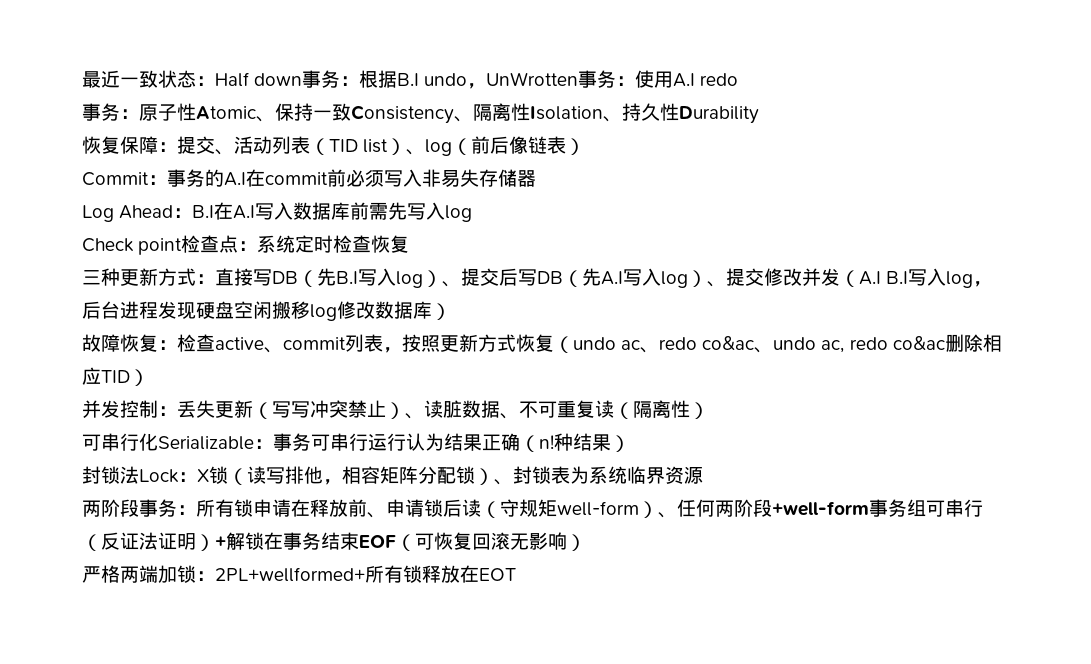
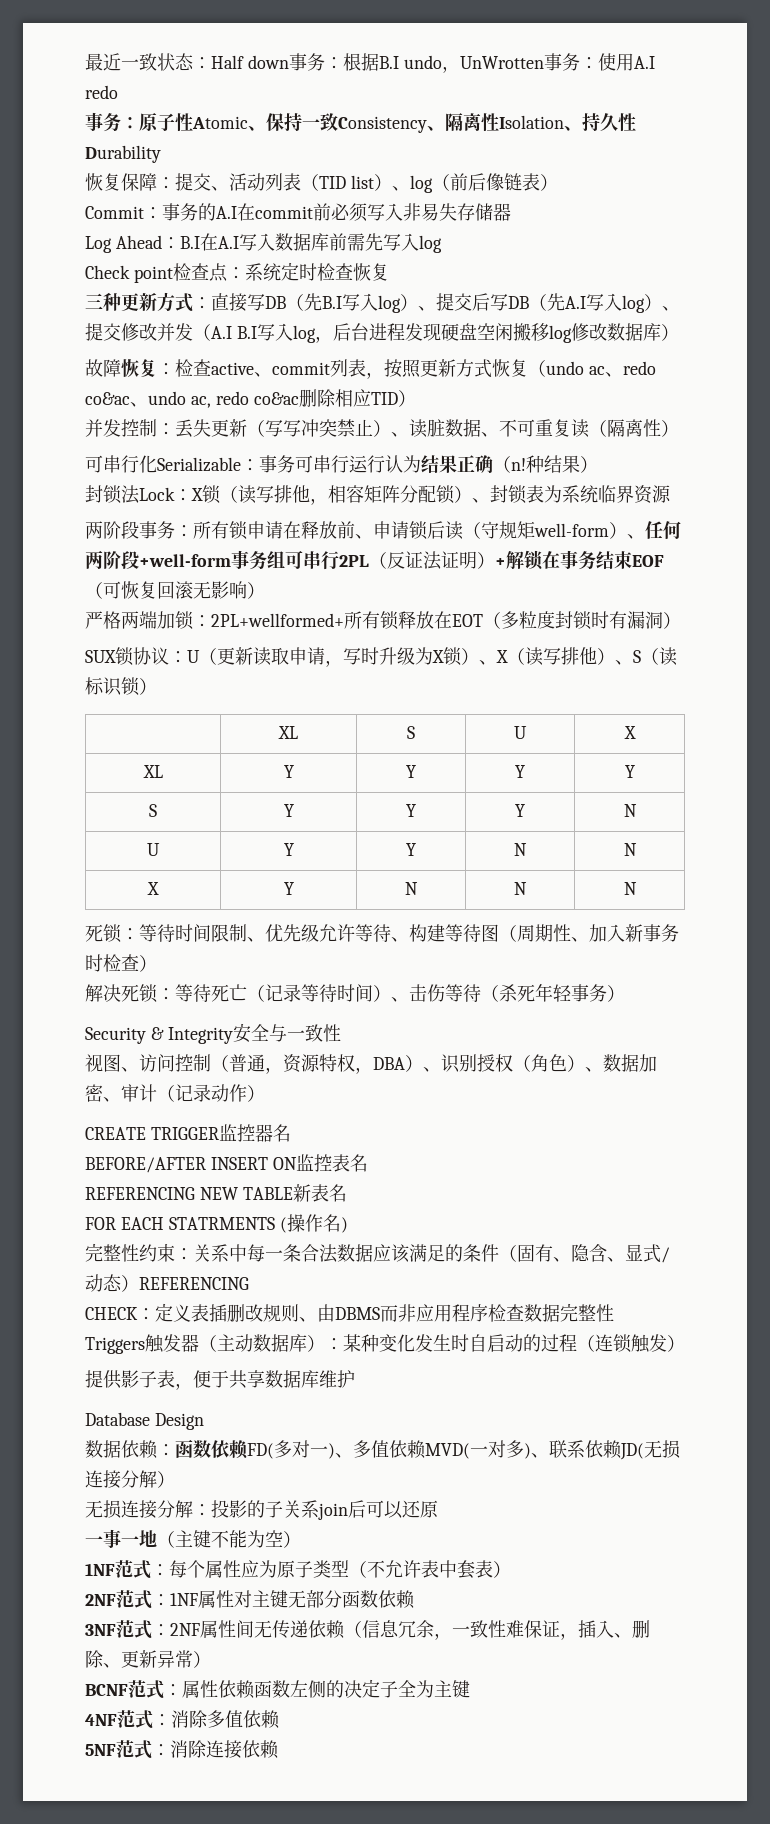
(983, 508) none -> [339,555,369,567] 2PL
(516, 574) none -> [483,611,681,630] [85,647,677,667] [85,677,157,696] [278,726,298,739] [407,726,415,739] [514,726,527,739] [623,726,636,739] [142,765,163,778] [283,765,294,778] [406,765,416,778] [515,765,525,778] [624,765,635,778] [149,804,157,817] [283,804,294,817] [406,804,416,817] [515,804,525,817] [623,804,637,817] [147,843,160,856] [283,843,294,856] [406,843,416,856] [514,843,527,856] [623,843,637,856] [147,882,159,895] [283,882,294,895] [405,882,418,895] [514,882,527,895] [623,882,637,895] [85,924,679,943] [85,954,157,972] [85,983,625,1003] [85,1023,341,1044] [85,1054,657,1074] [85,1084,265,1102] [85,1124,291,1142] [85,1154,368,1173] [85,1184,347,1202] [85,1214,348,1233] [85,1243,670,1263] [85,1274,249,1292] [85,1303,614,1322] [85,1334,685,1354] [85,1370,355,1390] [85,1412,204,1430] [85,1439,680,1460] [85,1470,175,1489] [85,1500,438,1520] [85,1529,301,1548] [85,1560,511,1579] [85,1590,415,1609] [85,1620,650,1640] [85,1650,211,1668] [85,1679,470,1699] [85,1710,280,1729] [85,1740,279,1759] （多粒度封锁时有漏洞） // SUX锁协议：U（更新读取申请，写时升级为X锁）、X（读写排他）、S（读标识锁） // | XL | S | U | X // XL | Y | Y | Y | Y // S | Y | Y | Y | N // U | Y | Y | N | N // X | Y | N | N | N // 死锁：等待时间限制、优先级允许等待、构建等待图（周期性、加入新事务时检查） // 解决死锁：等待死亡（记录等待时间）、击伤等待（杀死年轻事务） // Security & Integrity安全与一致性 // 视图、访问控制（普通，资源特权，DBA）、识别授权（角色）、数据加密、审计（记录动作） // CREATE TRIGGER监控器名 // BEFORE/AFTER INSERT ON监控表名 // REFERENCING NEW TABLE新表名 // FOR EACH STATRMENTS (操作名) // 完整性约束：关系中每一条合法数据应该满足的条件（固有、隐含、显式/动态）REFERENCING // CHECK：定义表插删改规则、由DBMS而非应用程序检查数据完整性 // Triggers触发器（主动数据库）：某种变化发生时自启动的过程（连锁触发） // 提供影子表，便于共享数据库维护 // Database Design // 数据依赖：函数依赖FD(多对一)、多值依赖MVD(一对多)、联系依赖JD(无损连接分解） // 无损连接分解：投影的子关系join后可以还原 // 一事一地（主键不能为空） // 1NF范式：每个属性应为原子类型（不允许表中套表） // 2NF范式：1NF属性对主键无部分函数依赖 // 3NF范式：2NF属性间无传递依赖（信息冗余，一致性难保证，插入、删除、更新异常） // BCNF范式：属性依赖函数左侧的决定子全为主键 // 4NF范式：消除多值依赖 // 5NF范式：消除连接依赖

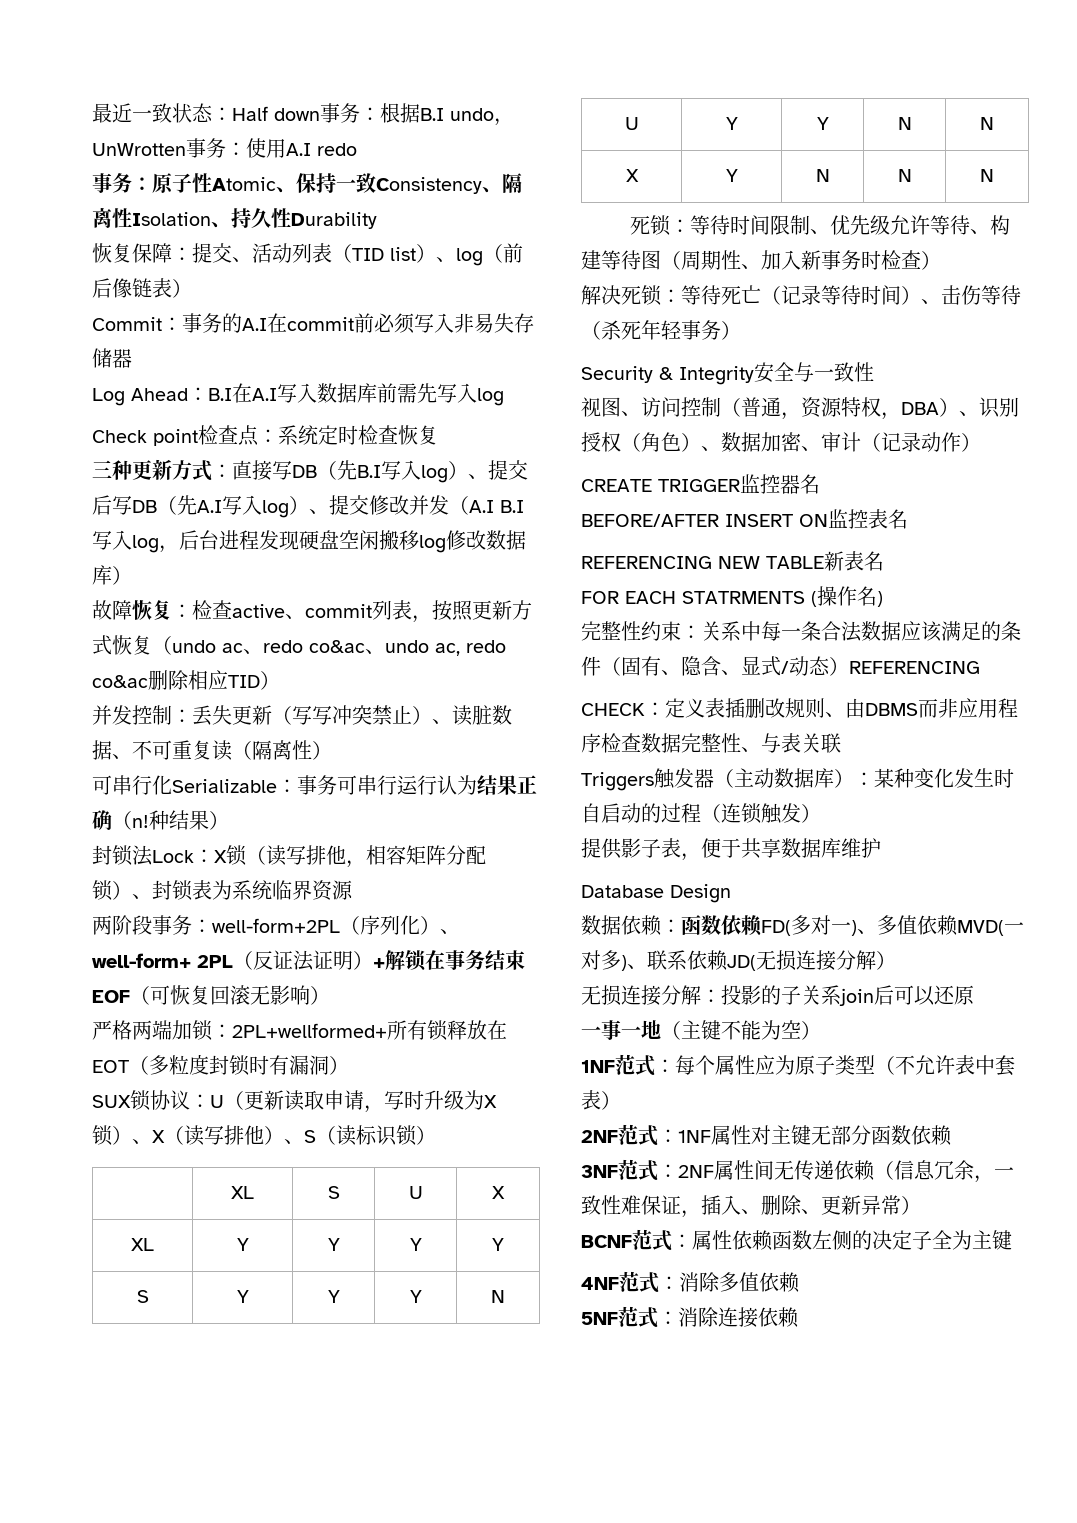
[193,521,681,540] [85,550,339,570] 所有锁申请在释放前、申请锁后读（守规矩well-form）、任何两阶段+well-form事务组可串行 -> [212,915,460,935] [92,953,191,968] well-form+2PL（序列化）、well-form+
(614, 1313) none -> [741,733,841,753] 、与表关联

